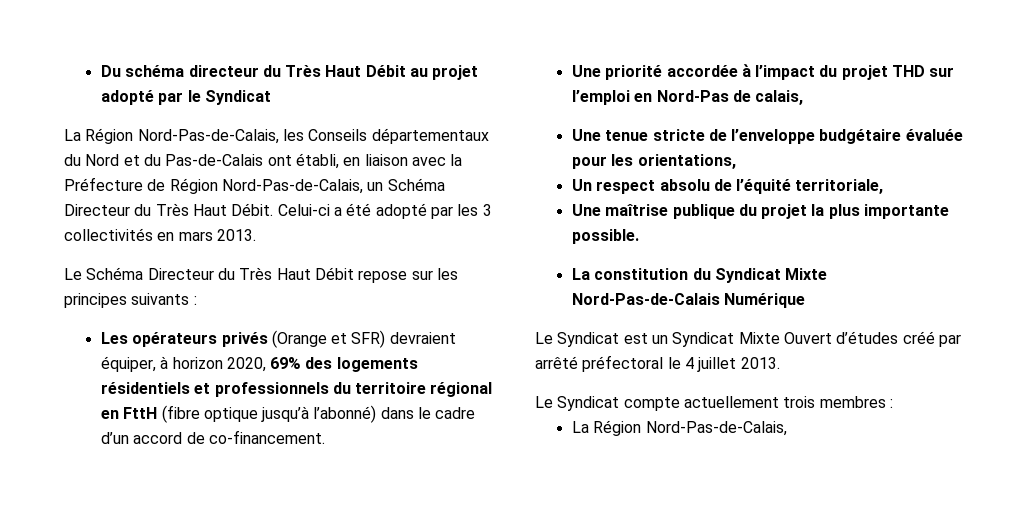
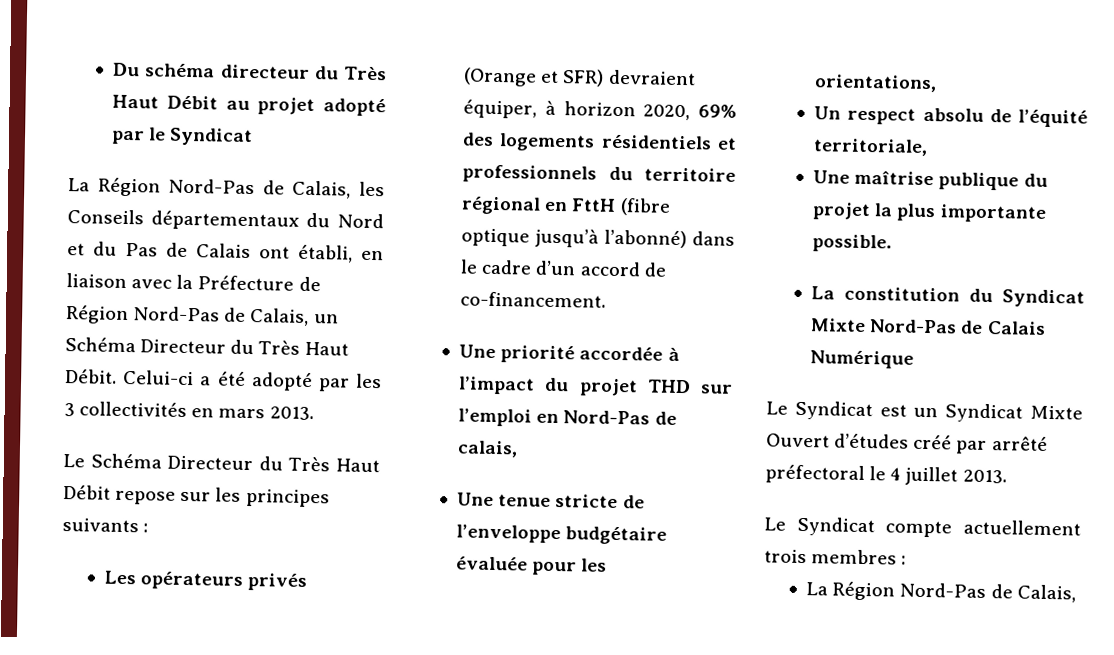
[137,129,279,144] Nord-Pas-de-Calais, -> [168,178,352,199] Nord-Pas de Calais,
[165,154,264,166] Pas-de-Calais -> [125,242,251,259] Pas de Calais
[221,179,363,194] Nord-Pas-de-Calais, -> [133,306,310,326] Nord-Pas de Calais,
[571,293,720,305] Nord-Pas-de-Calais -> [869,319,1046,335] Nord-Pas de Calais
[645,421,787,436] Nord-Pas-de-Calais, -> [899,582,1076,603] Nord-Pas de Calais,

